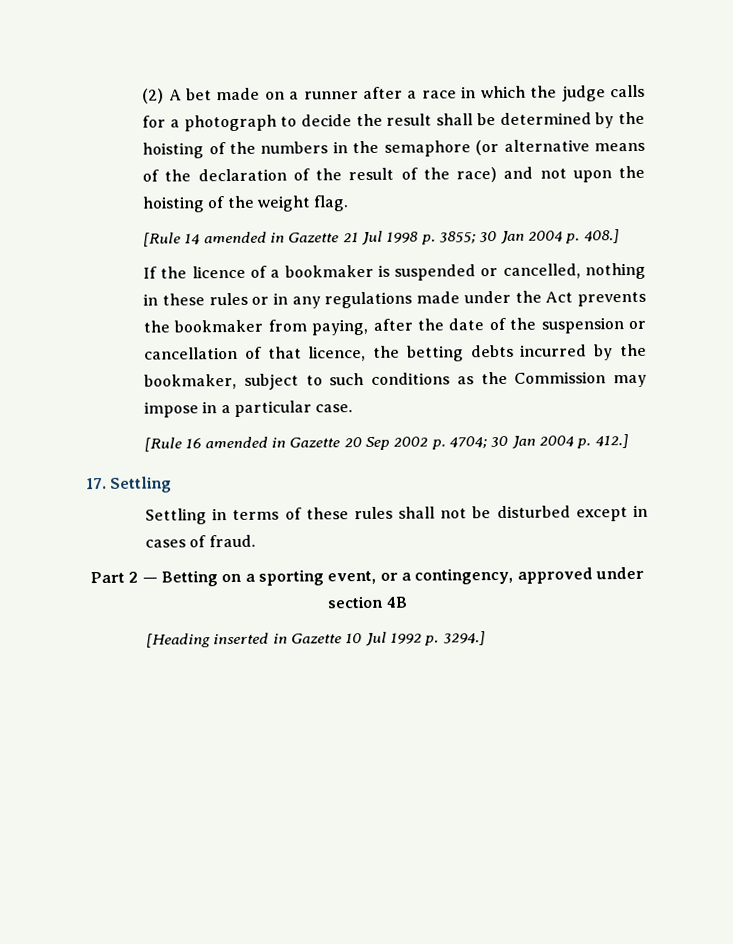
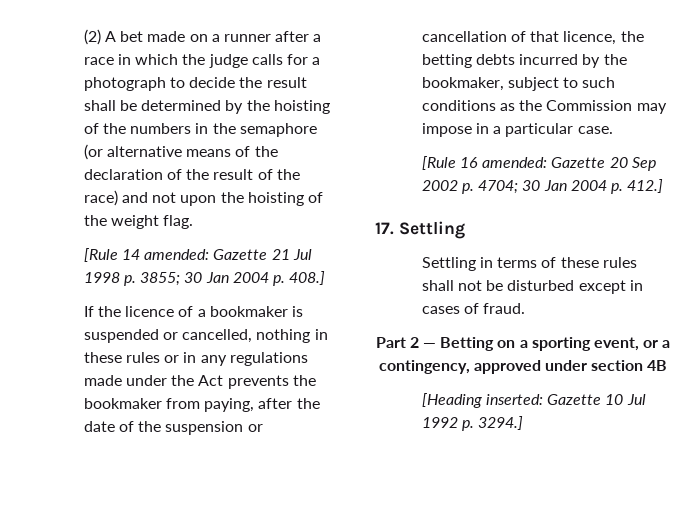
[203,231,286,244] amended in -> [144,249,210,260] amended:
[204,436,287,449] amended in -> [482,157,548,168] amended:
[213,632,288,645] inserted in -> [485,394,543,405] inserted:

